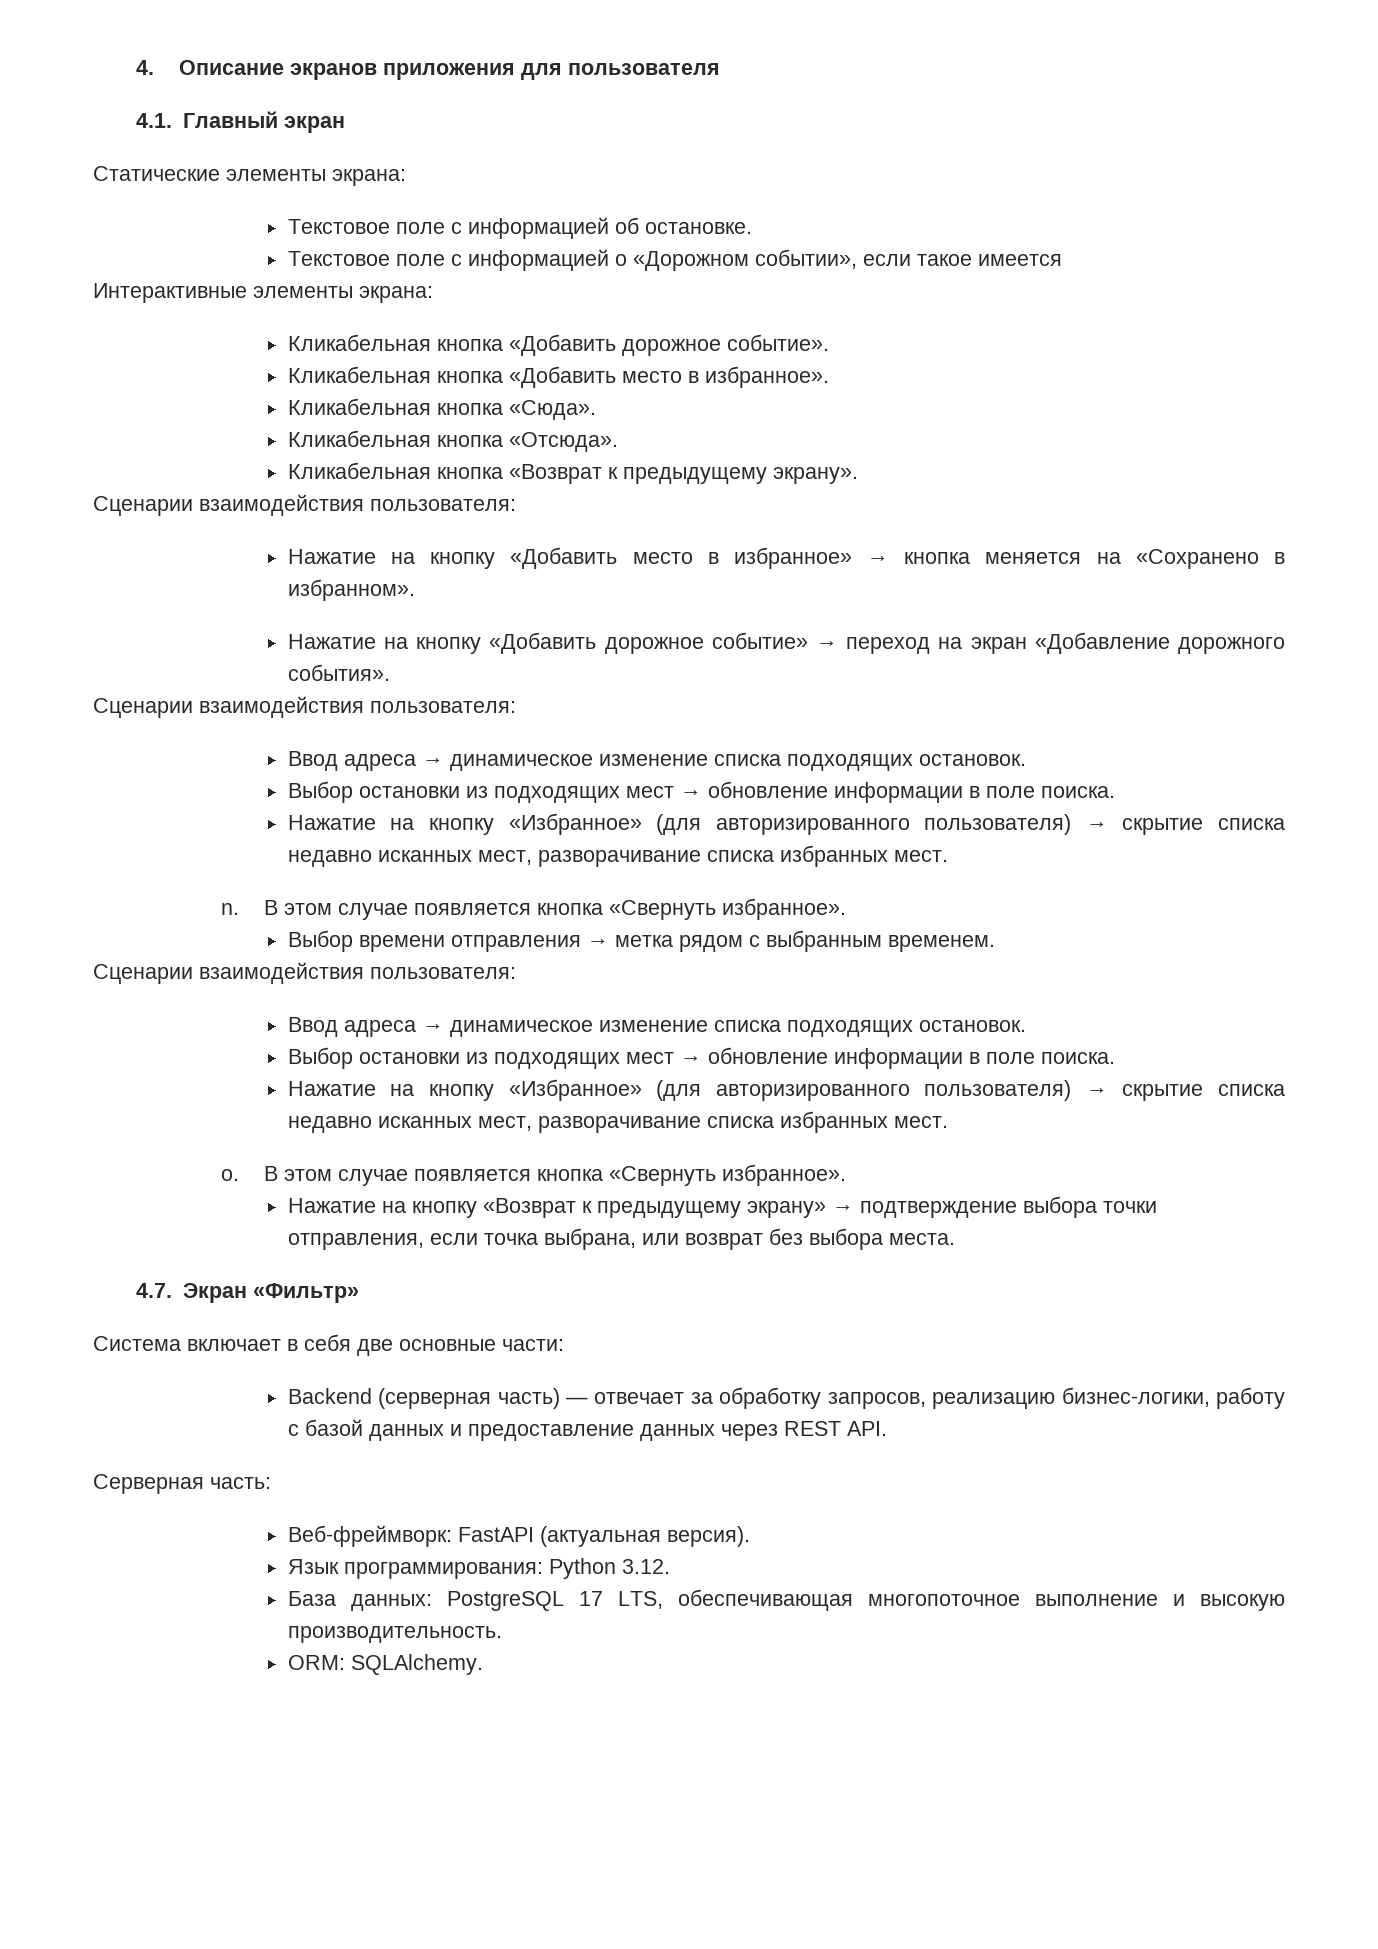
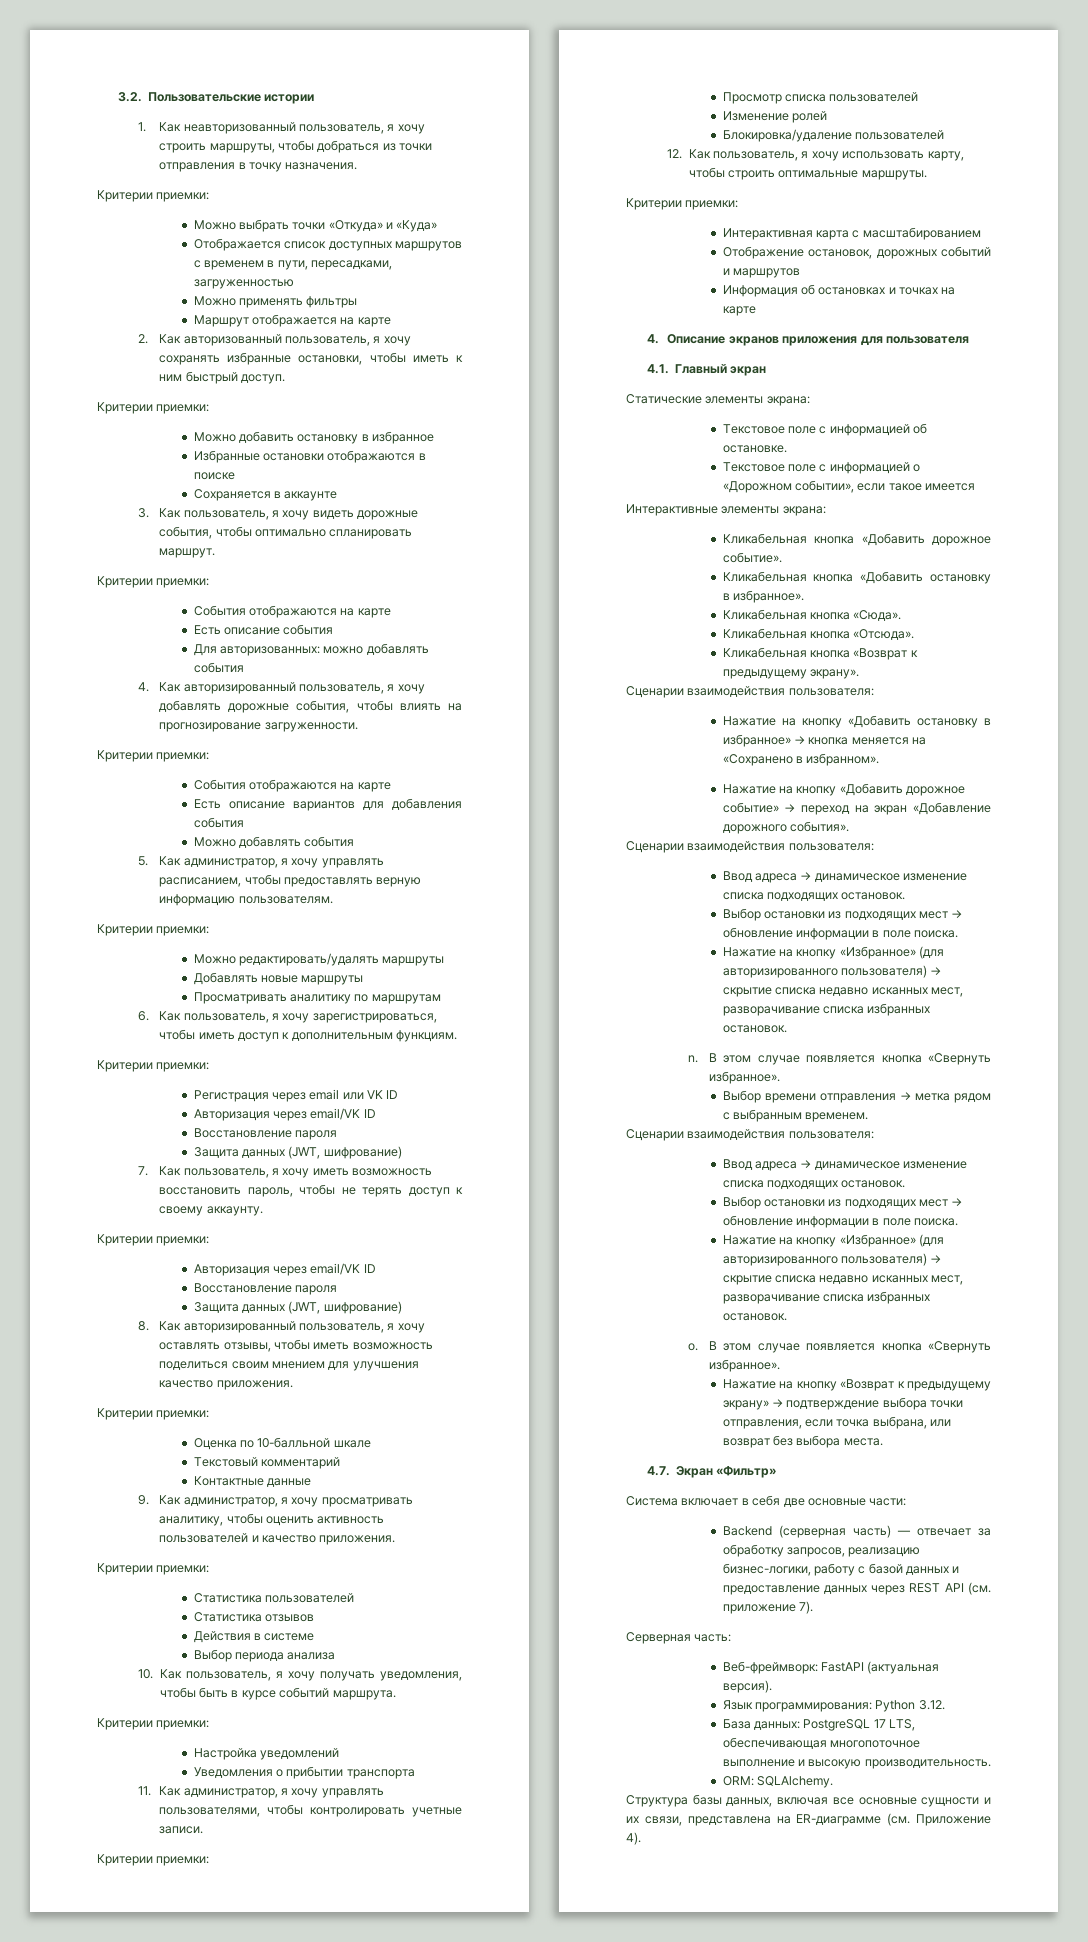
(135, 67) none -> [117,92,315,104] [138,122,425,134] [159,140,433,153] [159,162,358,172] [97,190,210,202] [193,219,438,232] [193,238,462,251] [193,260,393,270] [193,279,294,289] [193,296,358,308] [193,314,391,327] [138,334,411,346] [159,352,463,365] [159,371,285,384] [97,402,210,414] [193,431,435,444] [193,450,426,463] [193,472,235,480] [193,489,338,501] [138,508,419,520] [159,526,413,539] [159,548,216,558] [97,576,210,588] [193,605,391,618] [193,624,334,635] [193,643,429,656] [193,662,244,673] [138,682,425,694] [159,700,462,713] [159,722,358,732] [97,750,210,762] [193,779,391,792] [193,798,462,811] [193,817,244,828] [193,836,355,848] [138,856,384,868] [159,874,422,887] [159,894,333,906] [97,924,210,936] [193,953,445,966] [193,972,364,985] [193,992,441,1004] [138,1011,437,1023] [159,1029,458,1042] [97,1060,210,1072] [193,1089,399,1102] [193,1108,376,1121] [193,1128,337,1140] [193,1146,402,1159] [138,1166,433,1178] [159,1184,463,1197] [159,1206,263,1216] [97,1234,210,1246] [193,1263,376,1276] [193,1283,337,1295] [193,1301,402,1314] [138,1321,425,1333] [159,1339,433,1352] [159,1361,419,1371] [159,1380,293,1390] [97,1408,210,1420] [193,1437,371,1450] [193,1457,340,1469] [193,1476,311,1487] [138,1495,413,1507] [159,1513,385,1526] [159,1533,396,1545] [97,1563,210,1575] [193,1593,354,1603] [193,1612,314,1622] [193,1631,315,1643] [193,1649,336,1662] [138,1669,463,1681] [159,1687,396,1700] [97,1718,210,1730] [193,1748,339,1760] [193,1766,415,1779] [138,1786,384,1798] [159,1804,462,1817] [159,1826,204,1834] [97,1854,210,1866] [722,92,919,104] [722,111,827,123] [722,129,944,142] [667,149,964,161] [688,167,927,180] [626,198,739,210] [722,227,981,240] [722,246,991,259] [722,268,800,278] [722,284,956,297] [722,306,756,316] 3.2. Пользовательские истории // 1. Как неавторизованный пользователь, я хочу строить маршруты, чтобы добраться из точки отправления в точку назначения. // Критерии приемки: // Можно выбрать точки «Откуда» и «Куда» // Отображается список доступных маршрутов с временем в пути, пересадками, загруженностью // Можно применять фильтры // Маршрут отображается на карте // 2. Как авторизованный пользователь, я хочу сохранять избранные остановки, чтобы иметь к ним быстрый доступ. // Критерии приемки: // Можно добавить остановку в избранное // Избранные остановки отображаются в поиске // Сохраняется в аккаунте // 3. Как пользователь, я хочу видеть дорожные события, чтобы оптимально спланировать маршрут. // Критерии приемки: // События отображаются на карте // Есть описание события // Для авторизованных: можно добавлять события // 4. Как авторизированный пользователь, я хочу добавлять дорожные события, чтобы влиять на прогнозирование загруженности. // Критерии приемки: // События отображаются на карте // Есть описание вариантов для добавления события // Можно добавлять события // 5. Как администратор, я хочу управлять расписанием, чтобы предоставлять верную информацию пользователям. // Критерии приемки: // Можно редактировать/удалять маршруты // Добавлять новые маршруты // Просматривать аналитику по маршрутам // 6. Как пользователь, я хочу зарегистрироваться, чтобы иметь доступ к дополнительным функциям. // Критерии приемки: // Регистрация через email или VK ID // Авторизация через email/VK ID // Восстановление пароля // Защита данных (JWT, шифрование) // 7. Как пользователь, я хочу иметь возможность восстановить пароль, чтобы не терять доступ к своему аккаунту. // Критерии приемки: // Авторизация через email/VK ID // Восстановление пароля // Защита данных (JWT, шифрование) // 8. Как авторизированный пользователь, я хочу оставлять отзывы, чтобы иметь возможность поделиться своим мнением для улучшения качество приложения. // Критерии приемки: // Оценка по 10-балльной шкале // Текстовый комментарий // Контактные данные // 9. Как администратор, я хочу просматривать аналитику, чтобы оценить активность пользователей и качество приложения. // Критерии приемки: // Статистика пользователей // Статистика отзывов // Действия в системе // Выбор периода анализа // 10. Как пользователь, я хочу получать уведомления, чтобы быть в курсе событий маршрута. // Критерии приемки: // Настройка уведомлений // Уведомления о прибытии транспорта // 11. Как администратор, я хочу управлять пользователями, чтобы контролировать учетные записи. // Критерии приемки: // Просмотр списка пользователей // Изменение ролей // Блокировка/удаление пользователей // 12. Как пользователь, я хочу использовать карту, чтобы строить оптимальные маршруты. // Критерии приемки: // Интерактивная карта с масштабированием // Отображение остановок, дорожных событий и маршрутов // Информация об остановках и точках на карте //
[621,371,682,383] место -> [930,574,991,584] остановку
[632,552,693,564] место -> [916,718,978,728] остановку
[893,850,948,862] мест. -> [722,1025,787,1033] остановок.
[893,1116,948,1128] мест. -> [722,1313,787,1321] остановок.
[846,1421,887,1436] API. -> [944,1582,991,1595] [722,1601,813,1614] API (см. приложение 7).
(483, 1664) none -> [626,1794,991,1807] [626,1813,991,1826] [626,1832,641,1845] // Структура базы данных, включая все основные сущности и их связи, представлена на ER-диаграмме (см. Приложение 4).

